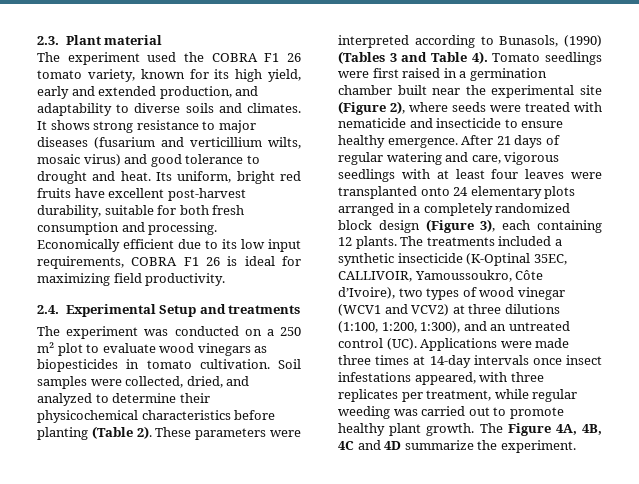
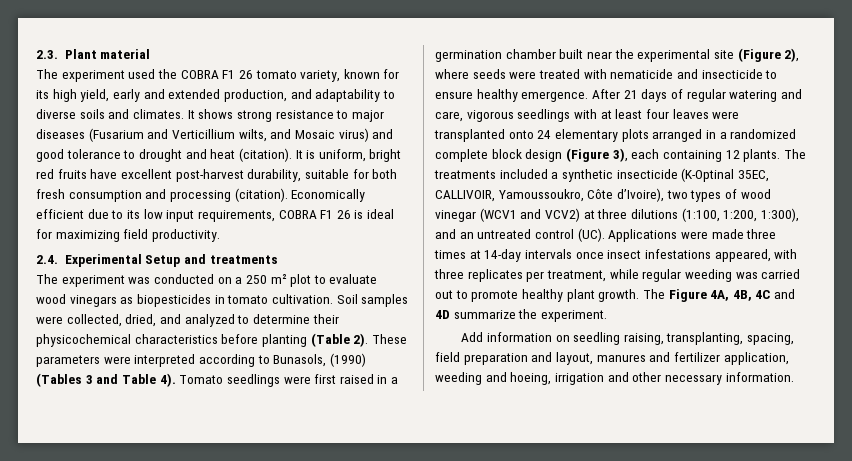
[94,137,301,149] [37,154,80,164] (fusarium and verticillium wilts, mosaic -> [88,128,335,142] (Fusarium and Verticillium wilts, and Mosaic
[120,171,172,181] heat. Its -> [210,148,316,162] heat (citation). It is
[148,222,218,235] processing. -> [169,188,288,202] processing (citation).
[423,203,571,216] completely randomized -> [730,129,797,139] [435,149,488,162] randomized complete
(576, 446) none -> [461,332,795,345] [435,352,789,365] [435,372,794,385] // Add information on seedling raising, transplanting, spacing, field preparation and layout, manures and fertilizer application, weeding and hoeing, irrigation and other necessary information.

